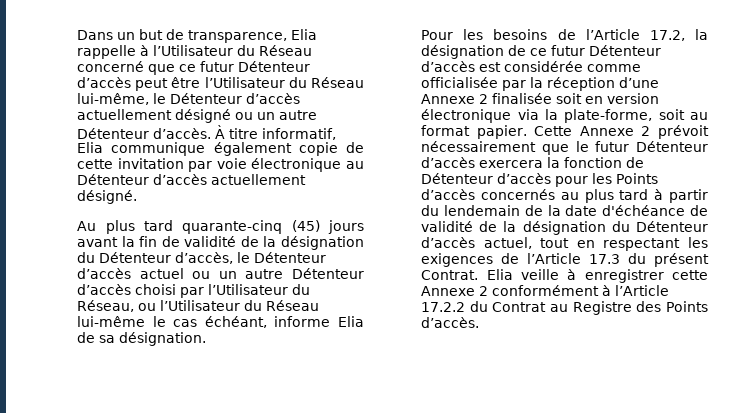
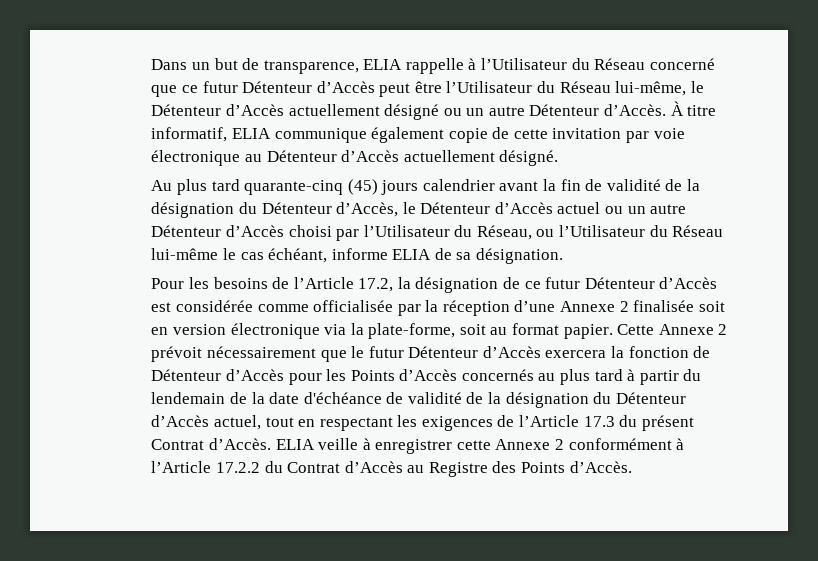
[291,29,318,40] Elia -> [363,59,403,70] ELIA
[77,77,132,88] d’accès -> [316,81,375,93] d’Accès
[246,93,301,104] d’accès -> [225,104,284,116] d’Accès
[153,128,212,139] d’accès. -> [604,104,667,116] d’Accès.
[77,142,104,153] Elia -> [231,128,271,139] ELIA
[153,174,208,185] d’accès -> [341,150,400,162] d’Accès
(365, 227) none -> [422,179,495,191] calendrier
[175,252,327,264] [77,268,132,279] d’accès, le Détenteur d’accès -> [336,202,553,217] d’Accès, le Détenteur d’Accès
[77,284,132,295] d’accès -> [225,225,284,237] d’Accès
[338,316,364,327] Elia -> [392,249,432,260] ELIA
[421,61,476,72] d’accès -> [659,277,718,289] d’Accès
[421,157,476,168] d’accès -> [482,346,541,358] d’Accès
[497,173,552,184] d’accès -> [225,369,284,381] d’Accès
[421,189,476,200] d’accès -> [399,369,458,381] d’Accès
[421,237,476,248] d’accès -> [151,415,210,427] d’Accès
[421,269,513,280] Contrat. Elia -> [151,438,315,450] Contrat d’Accès. ELIA
(547, 307) none -> [344,461,403,473] d’Accès
[421,317,480,328] d’accès. -> [569,461,632,473] d’Accès.

